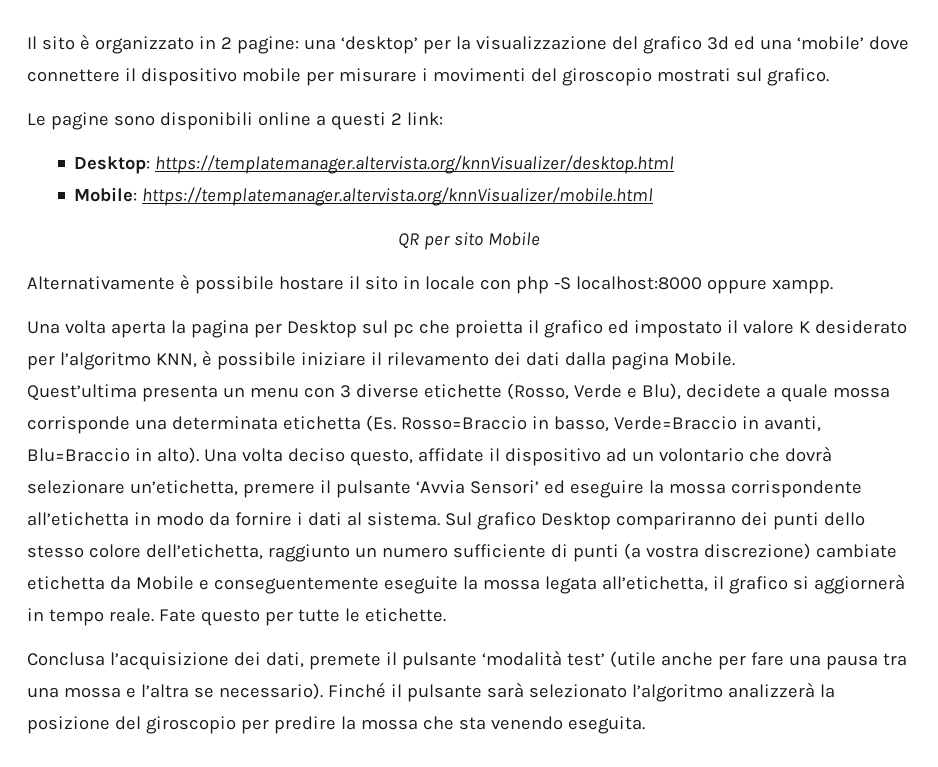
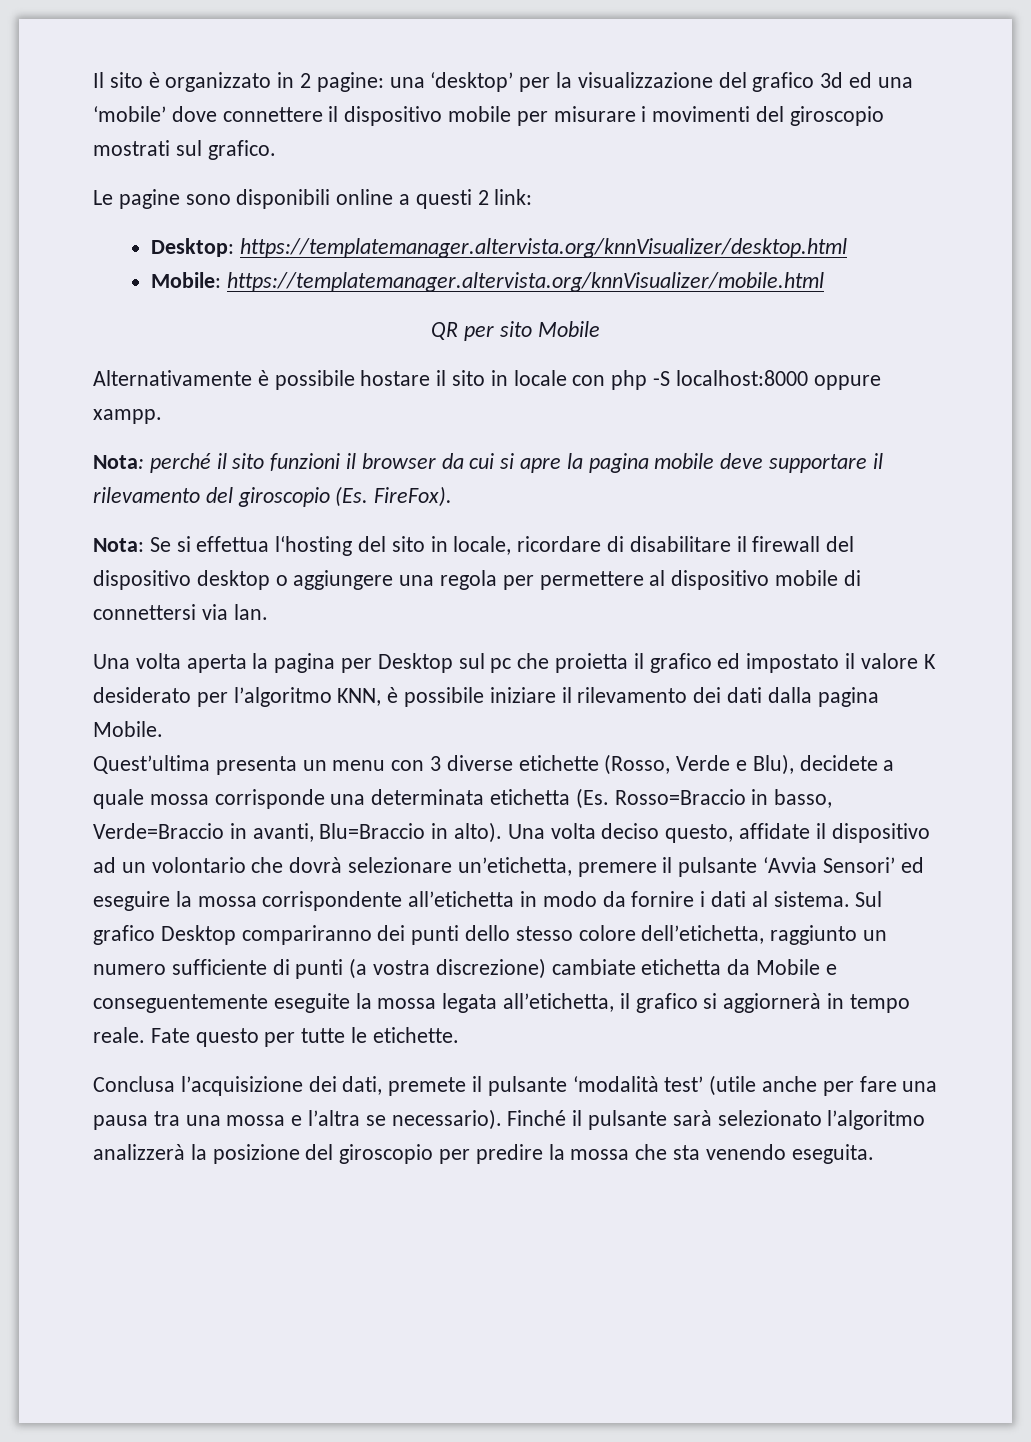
(833, 286) none -> [93,453,883,473] [93,486,453,507] [93,536,855,556] [93,570,861,590] [93,604,268,620] // Nota: perché il sito funzioni il browser da cui si apre la pagina mobile deve supportare il rilevamento del giroscopio (Es. FireFox). // Nota: Se si effettua l‘hosting del sito in locale, ricordare di disabilitare il firewall del dispositivo desktop o aggiungere una regola per permettere al dispositivo mobile di connettersi via lan.

